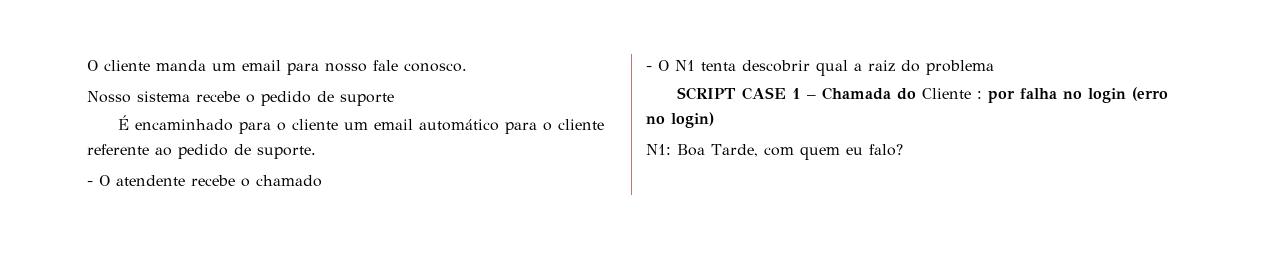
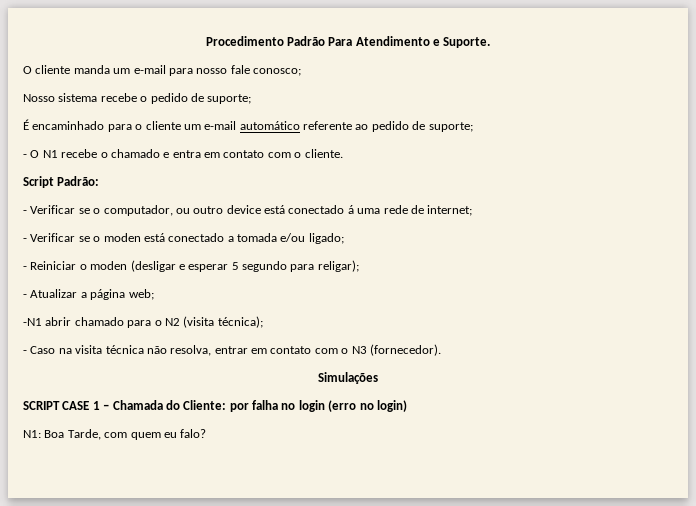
(87, 65) none -> [205,36,491,48] Procedimento Padrão Para Atendimento e Suporte. //
[242,60,281,71] email -> [133,65,166,74] e-mail
[404,63,467,72] conosco. -> [253,68,301,76] conosco;
[340,93,394,106] suporte -> [207,94,252,104] suporte;
[373,119,604,134] [87,144,316,159] [87,175,322,187] [646,60,994,76] email automático para o cliente referente ao pedido de suporte. // - O atendente recebe o chamado // - O N1 tenta descobrir qual a raiz do problema -> [204,121,473,132] [23,149,343,158] [23,176,100,188] [23,205,473,216] [23,233,344,244] [23,260,359,272] [23,289,154,300] [23,316,263,328] [23,344,441,356] [318,372,378,384] e-mail automático referente ao pedido de suporte; // - O N1 recebe o chamado e entra em contato com o cliente. // Script Padrão: // - Verificar se o computador, ou outro device está conectado á uma rede de internet; // - Verificar se o moden está conectado a tomada e/ou ligado; // - Reiniciar o moden (desligar e esperar 5 segundo para religar); // - Atualizar a página web; // -N1 abrir chamado para o N2 (visita técnica); // - Caso na visita técnica não resolva, entrar em contato com o N3 (fornecedor). // Simulações
[921,88,982,99] Cliente : -> [183,400,227,410] Cliente:

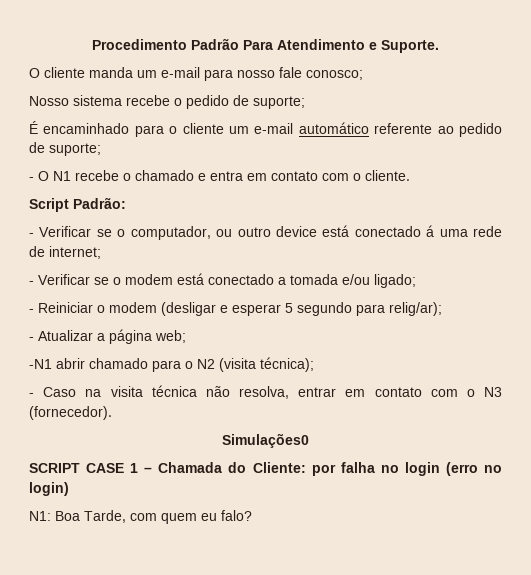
[103,233,141,242] moden -> [125,274,173,285] modem
[90,261,128,270] moden -> [109,302,157,313] modem
[317,260,359,272] religar); -> [389,302,442,316] relig/ar);
[318,372,378,384] Simulações -> [222,433,309,448] Simulações0

